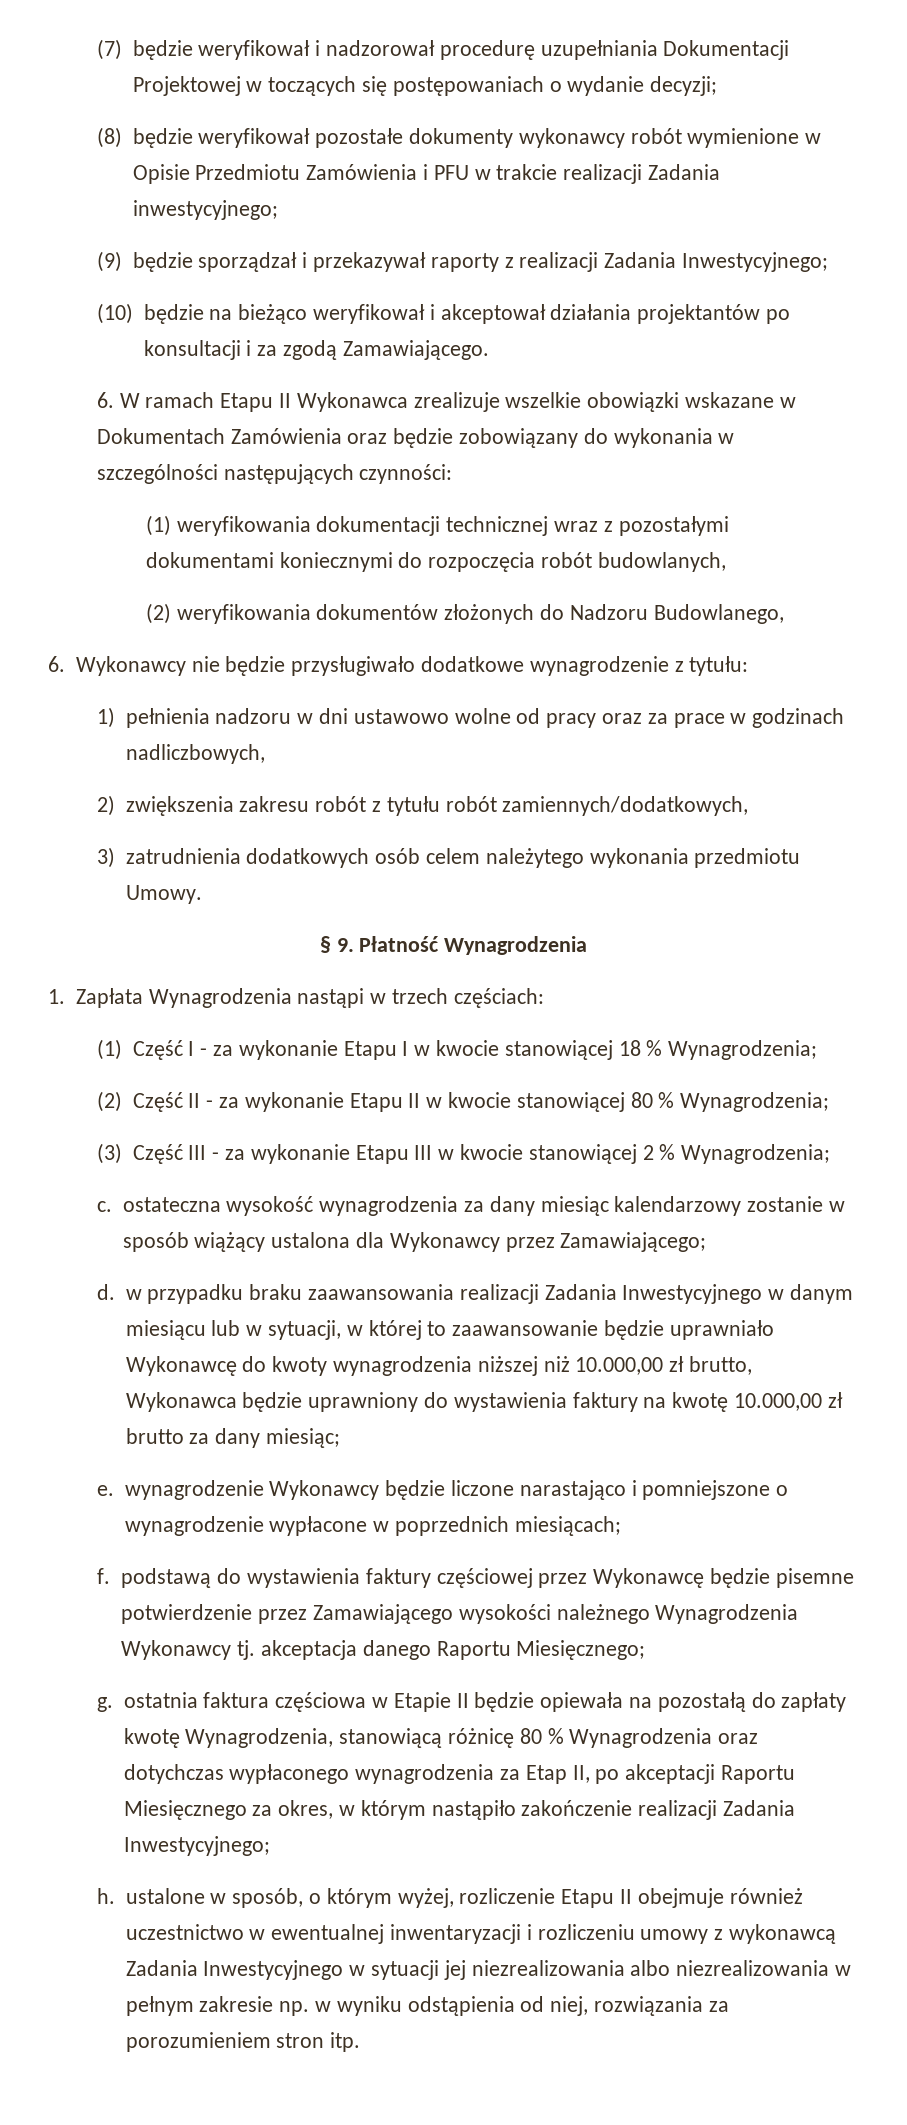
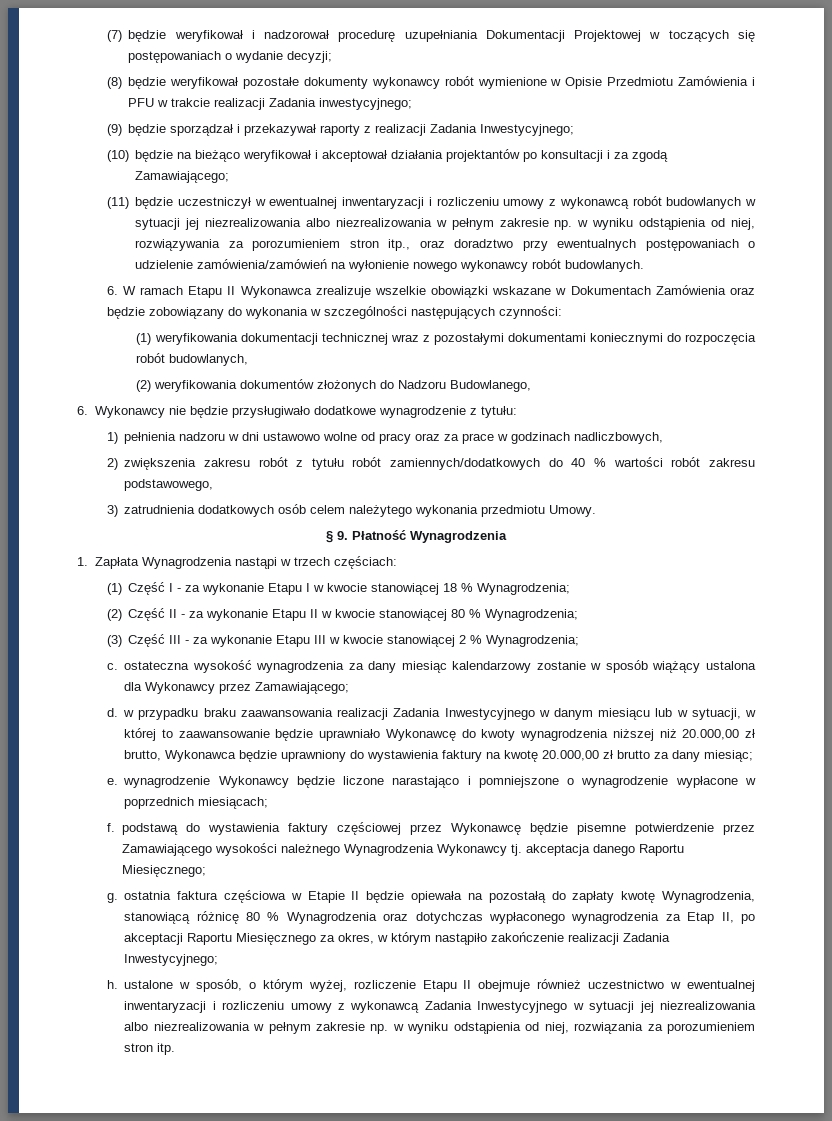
[342,340,489,360] Zamawiającego. -> [135,171,230,183] [106,196,756,209] [135,218,755,230] [135,239,755,251] [135,259,645,272] Zamawiającego; // (11) będzie uczestniczył w ewentualnej inwentaryzacji i rozliczeniu umowy z wykonawcą robót budowlanych w sytuacji jej niezrealizowania albo niezrealizowania w pełnym zakresie np. w wyniku odstąpienia od niej, rozwiązywania za porozumieniem stron itp., oraz doradztwo przy ewentualnych postępowaniach o udzielenie zamówienia/zamówień na wyłonienie nowego wykonawcy robót budowlanych.
[502,796,749,816] zamiennych/dodatkowych, -> [390,457,755,470] [124,479,214,491] zamiennych/dodatkowych do 40 % wartości robót zakresu podstawowego,
[575,1357,664,1375] 10.000,00 -> [682,729,740,740] 20.000,00
[734,1393,823,1411] 10.000,00 -> [542,750,600,761] 20.000,00

